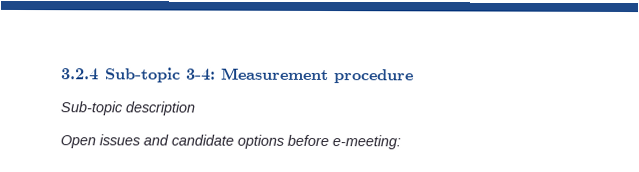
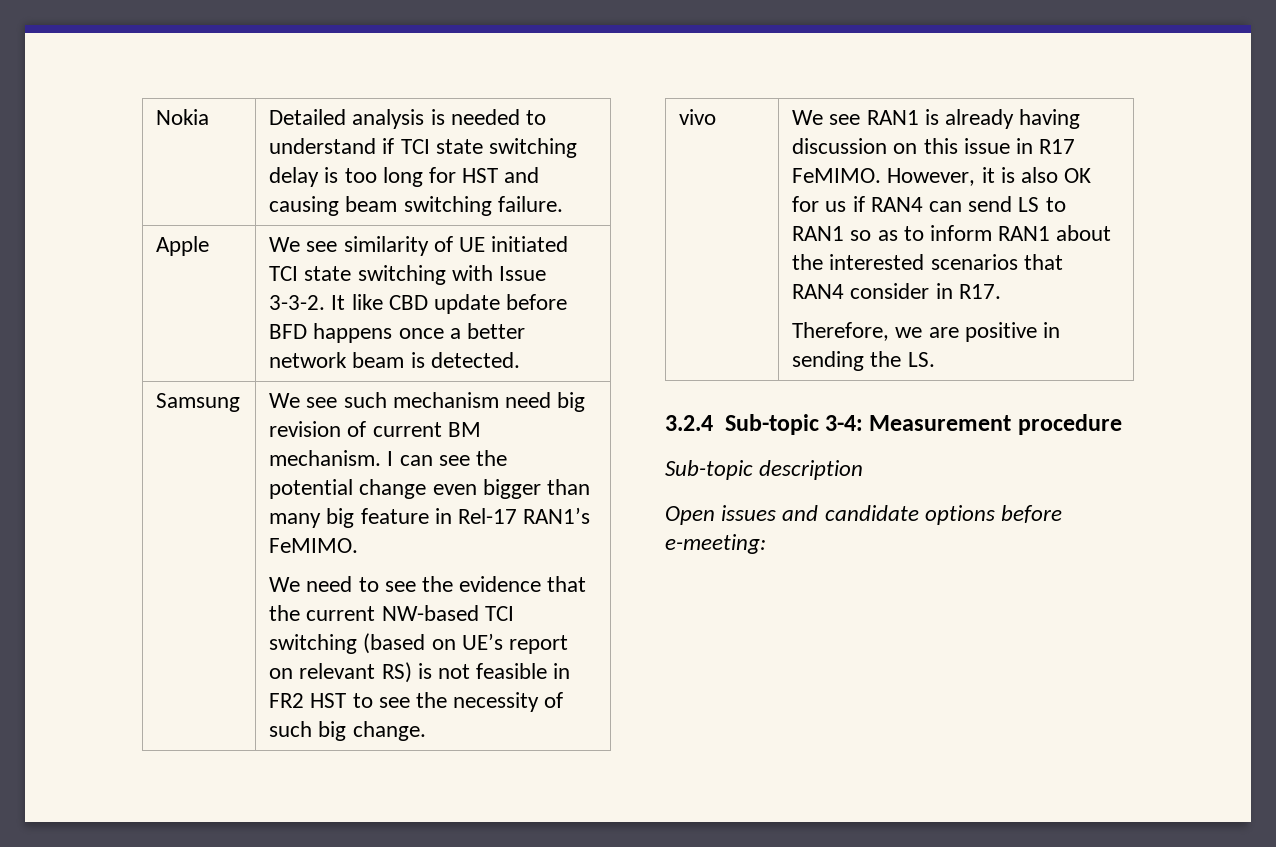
(61, 74) none -> [156,109,210,125] [269,109,547,129] [269,138,578,158] [269,167,540,187] [269,196,563,216] [156,236,210,256] [269,236,569,256] [269,265,547,285] [269,294,568,314] [269,323,526,343] [269,352,520,368] [156,393,241,412] [269,392,586,412] [269,421,481,437] [269,450,508,466] [269,479,591,499] [269,507,591,528] [269,538,359,553] [269,576,587,592] [269,605,514,621] [269,633,569,654] [269,662,571,683] [269,692,564,712] [269,721,426,741] [679,109,717,125] [792,109,1081,129] [792,138,1076,154] [792,167,1092,186] [792,196,1066,212] [792,225,1112,241] [792,254,1063,270] [792,283,1001,299] [792,322,1061,342] [792,351,935,371] Nokia | Detailed analysis is needed to understand if TCI state switching delay is too long for HST and causing beam switching failure. // Apple | We see similarity of UE initiated TCI state switching with Issue 3-3-2. It like CBD update before BFD happens once a better network beam is detected. // Samsung | We see such mechanism need big revision of current BM mechanism. I can see the potential change even bigger than many big feature in Rel-17 RAN1’s FeMIMO. // We need to see the evidence that the current NW-based TCI switching (based on UE’s report on relevant RS) is not feasible in FR2 HST to see the necessity of such big change. // vivo | We see RAN1 is already having discussion on this issue in R17 FeMIMO. However, it is also OK for us if RAN4 can send LS to RAN1 so as to inform RAN1 about the interested scenarios that RAN4 consider in R17. // Therefore, we are positive in sending the LS. //

